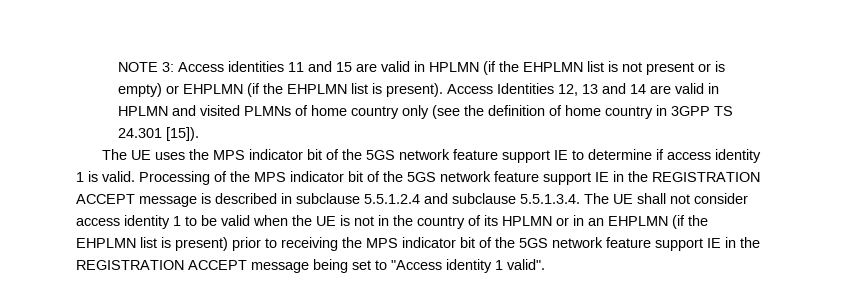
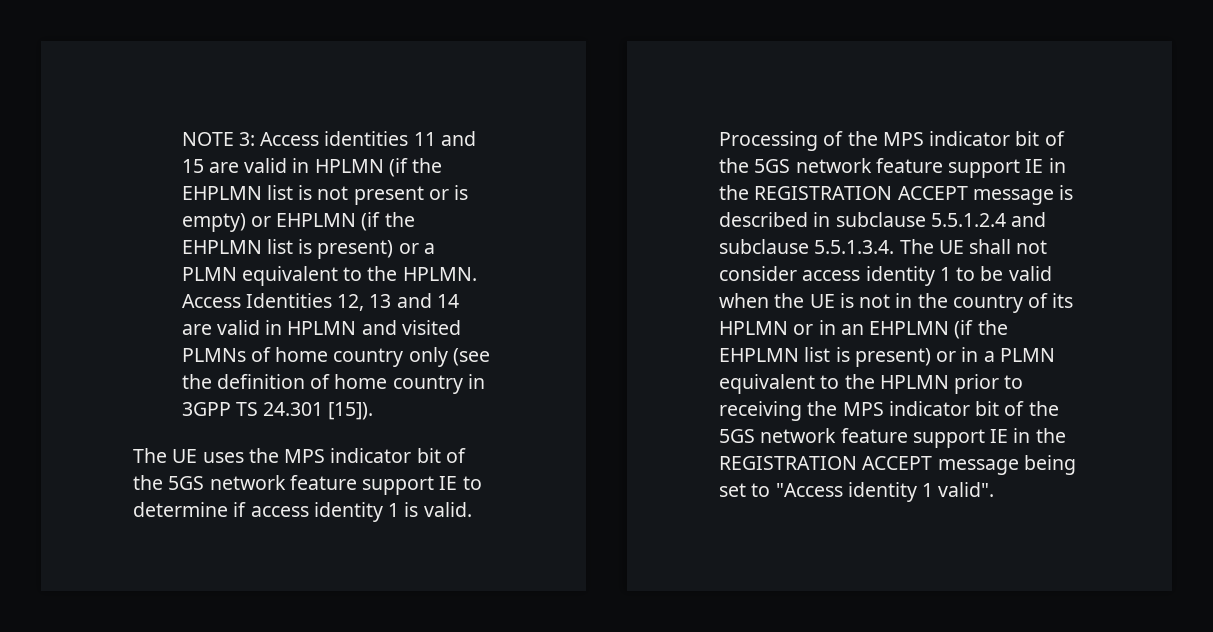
[385,83,443,97] present). -> [317,240,435,259] [181,266,477,286] present) or a PLMN equivalent to the HPLMN.
(228, 244) none -> [936,347,1055,362] [719,374,949,394] or in a PLMN equivalent to the HPLMN

